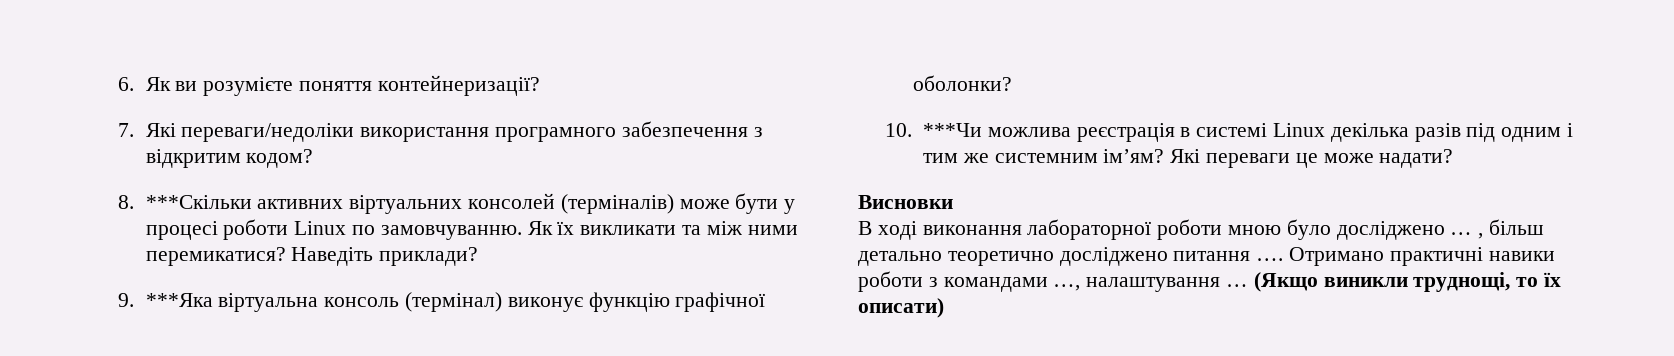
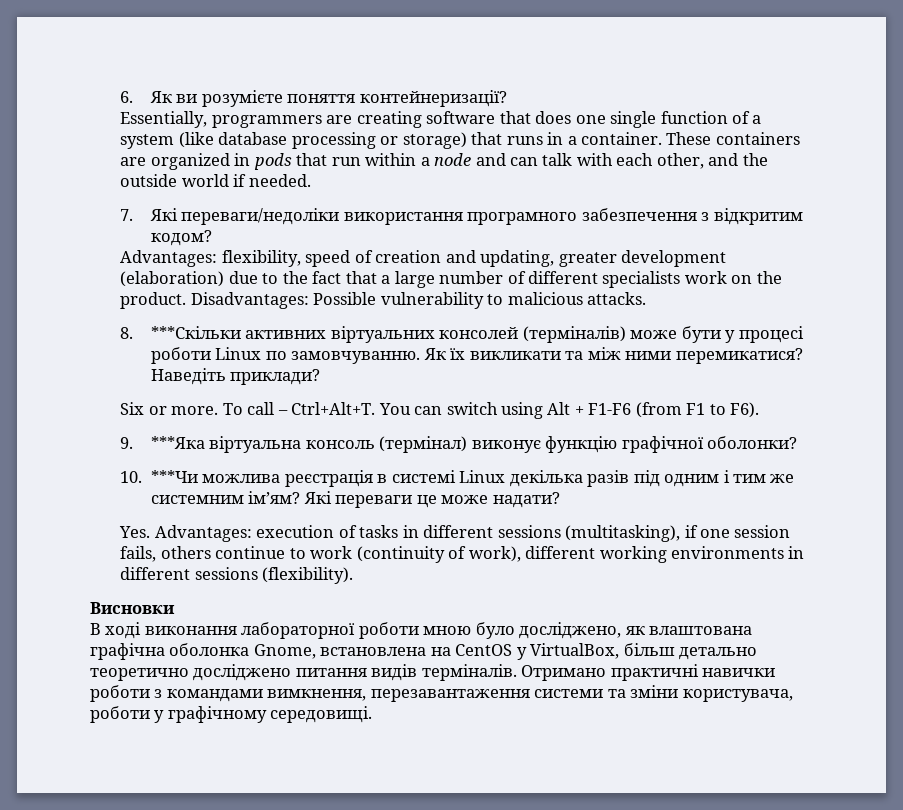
(540, 85) none -> [120,111,762,128] [120,132,800,149] [120,153,768,170] [120,174,311,187] // Essentially, programmers are creating software that does one single function of a system (like database processing or storage) that runs in a container. These containers are organized in pods that run within a node and can talk with each other, and the outside world if needed.
(314, 158) none -> [120,250,727,267] [120,271,782,288] [120,292,647,309] // Advantages: flexibility, speed of creation and updating, greater development (elaboration) due to the fact that a large number of different specialists work on the product. Disadvantages: Possible vulnerability to malicious attacks.
(479, 256) none -> [120,402,760,419] // Six or more. To call – Ctrl+Alt+T. You can switch using Alt + F1-F6 (from F1 to F6).
(1454, 158) none -> [119,525,791,542] [120,546,805,563] [120,567,354,584] // Yes. Advantages: execution of tasks in different sessions (multitasking), if one session fails, others continue to work (continuity of work), different working environments in different sessions (flexibility).
[1336,221,1484,240] досліджено … , -> [519,622,753,639] [90,643,620,660] досліджено, як влаштована графічна оболонка Gnome, встановлена на CentOS у VirtualBox,
[1256,258,1284,261] …. -> [371,664,517,681] видів терміналів.
[1488,251,1555,261] навики -> [702,668,776,677] навички
[1053,272,1562,292] [858,298,944,318] …, налаштування … (Якщо виникли труднощі, то їх описати) -> [267,685,793,702] [90,706,373,723] вимкнення, перезавантаження системи та зміни користувача, роботи у графічному середовищі.

